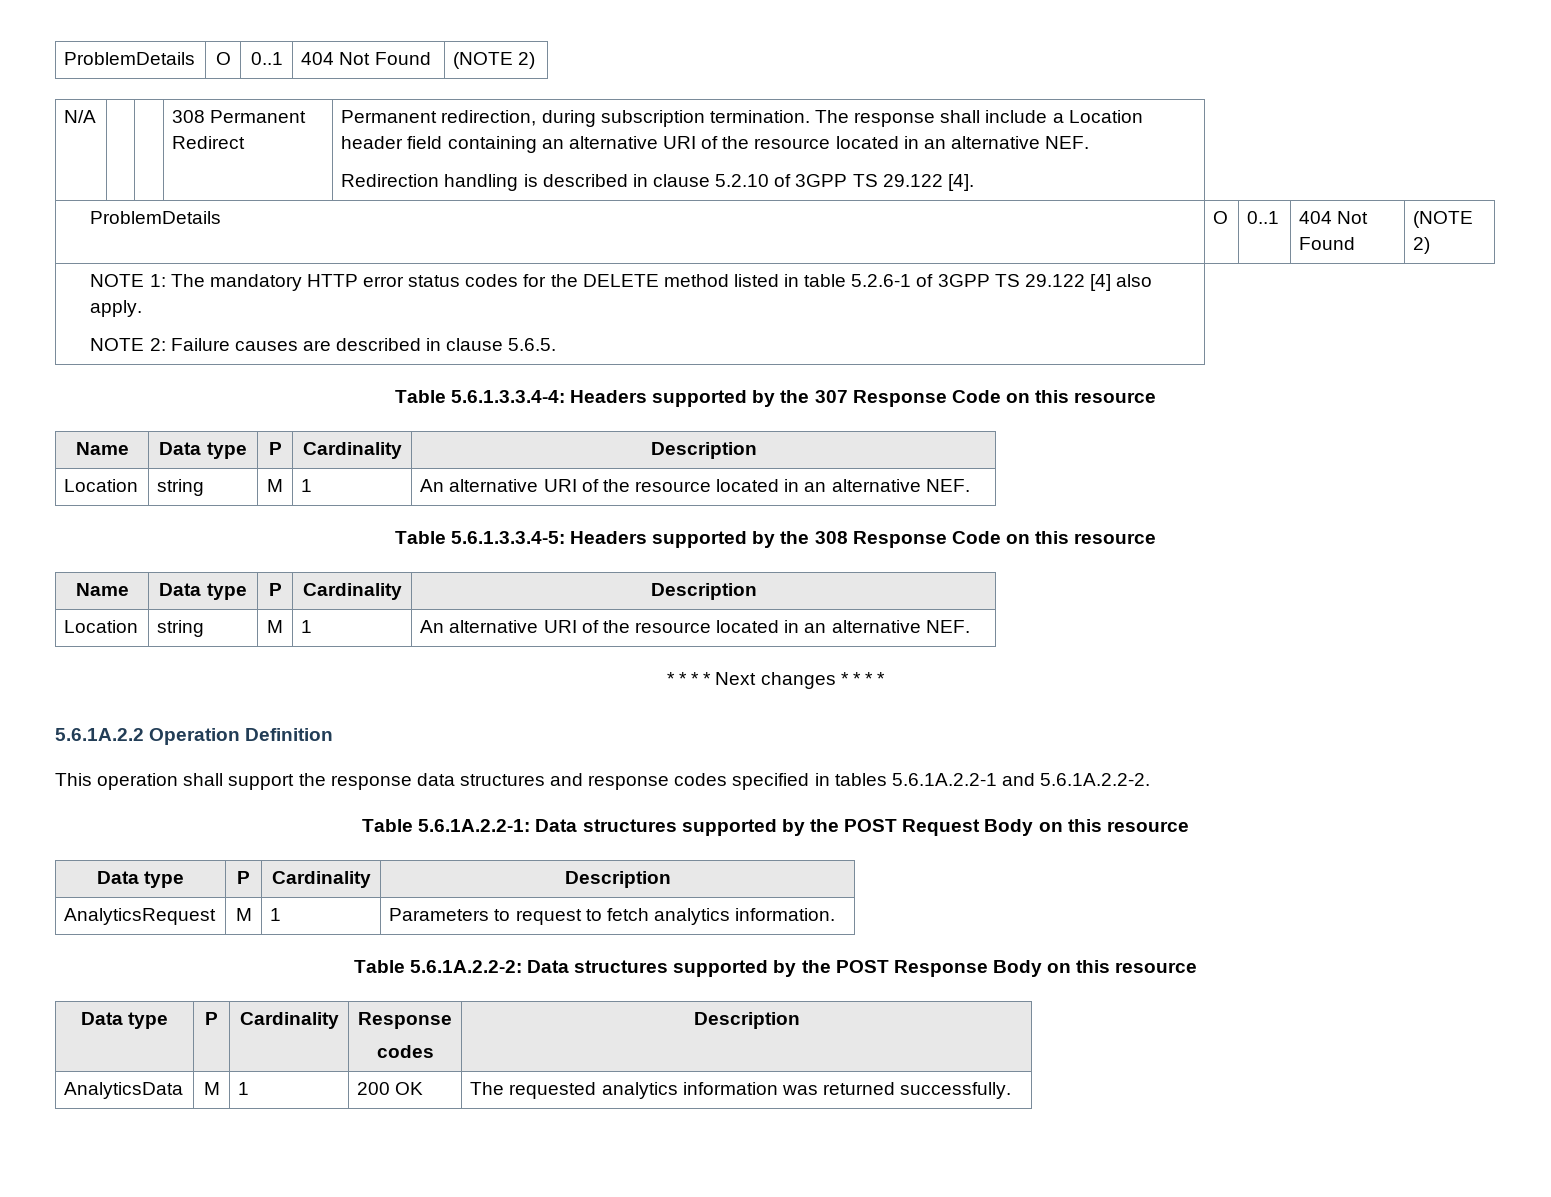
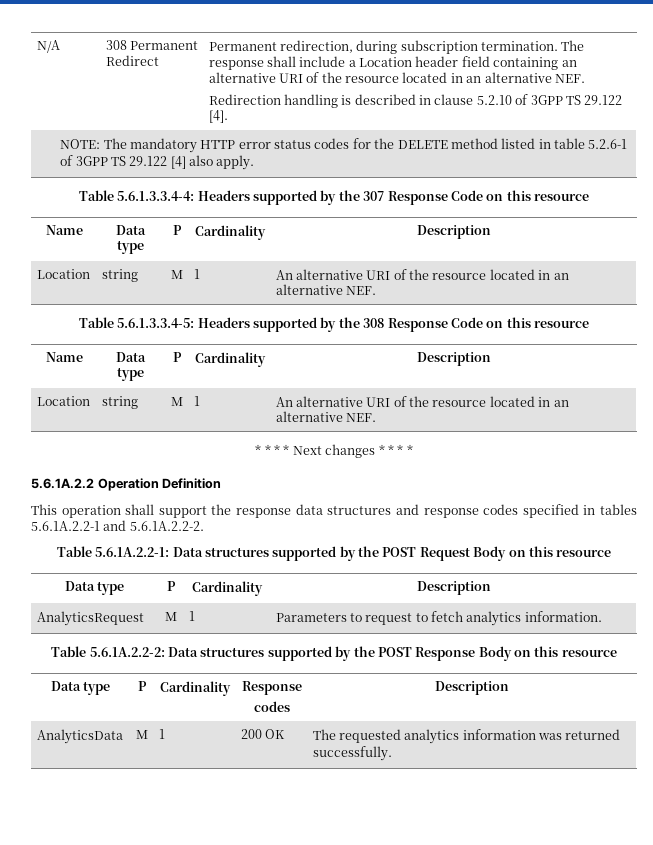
[64,52,196,65] [215,52,231,65] [250,52,283,65] [301,52,431,65] [453,52,536,69] ProblemDetails | O | 0..1 | 404 Not Found | (NOTE 2) // -> (36, 46) none
[90,211,222,224] [1213,211,1229,224] [1247,211,1280,224] [1299,211,1369,224] [1299,237,1356,250] [1413,211,1474,228] [1413,237,1431,254] [90,274,166,287] ProblemDetails | O | 0..1 | 404 Not Found | (NOTE 2) // NOTE 1: -> [60,139,101,149] NOTE:
[90,338,557,351] // NOTE 2: Failure causes are described in clause 5.6.5. -> (255, 162) none

